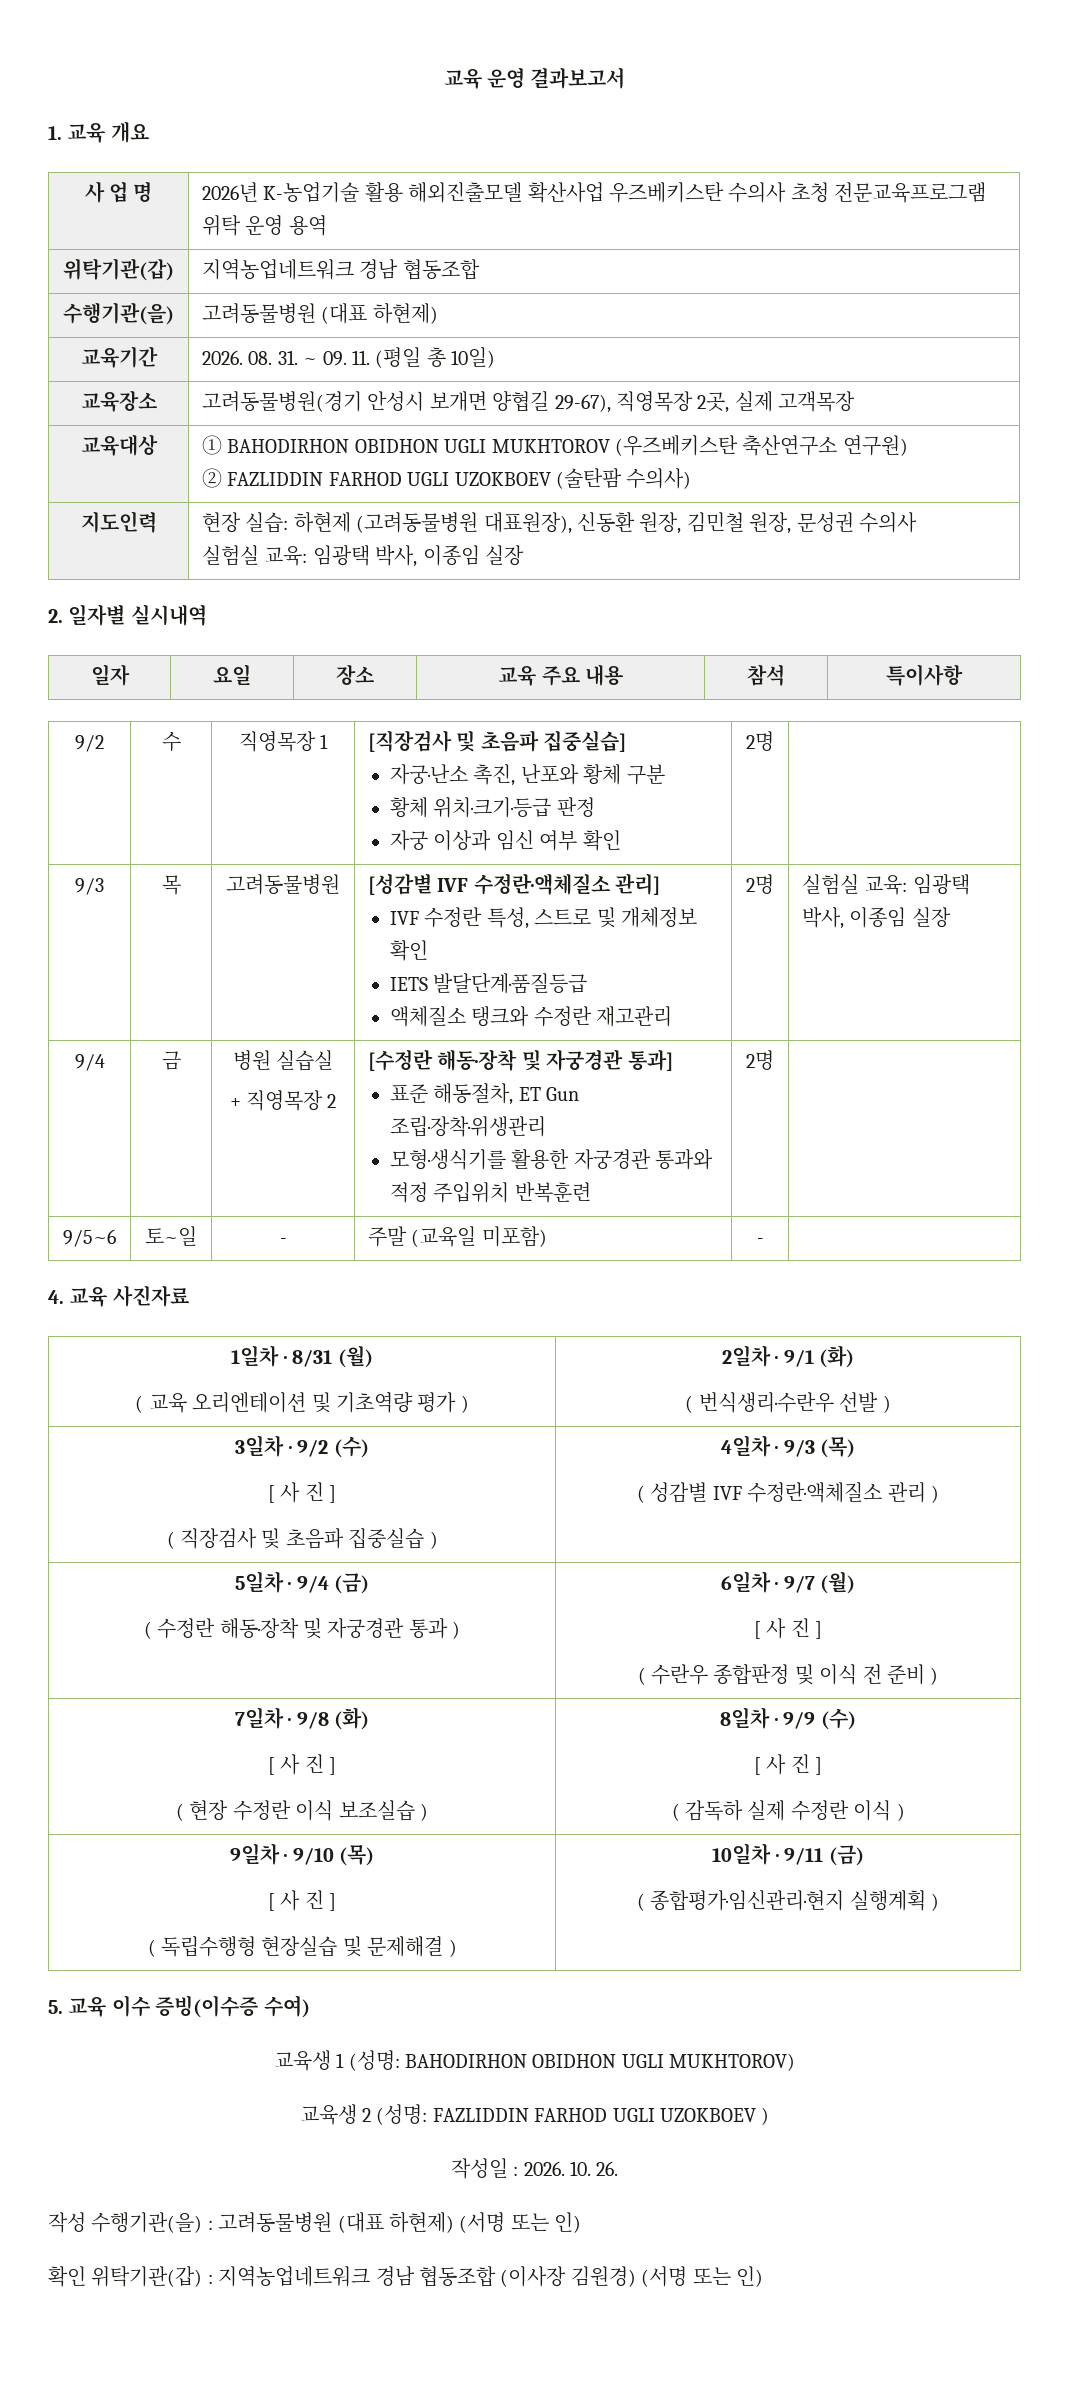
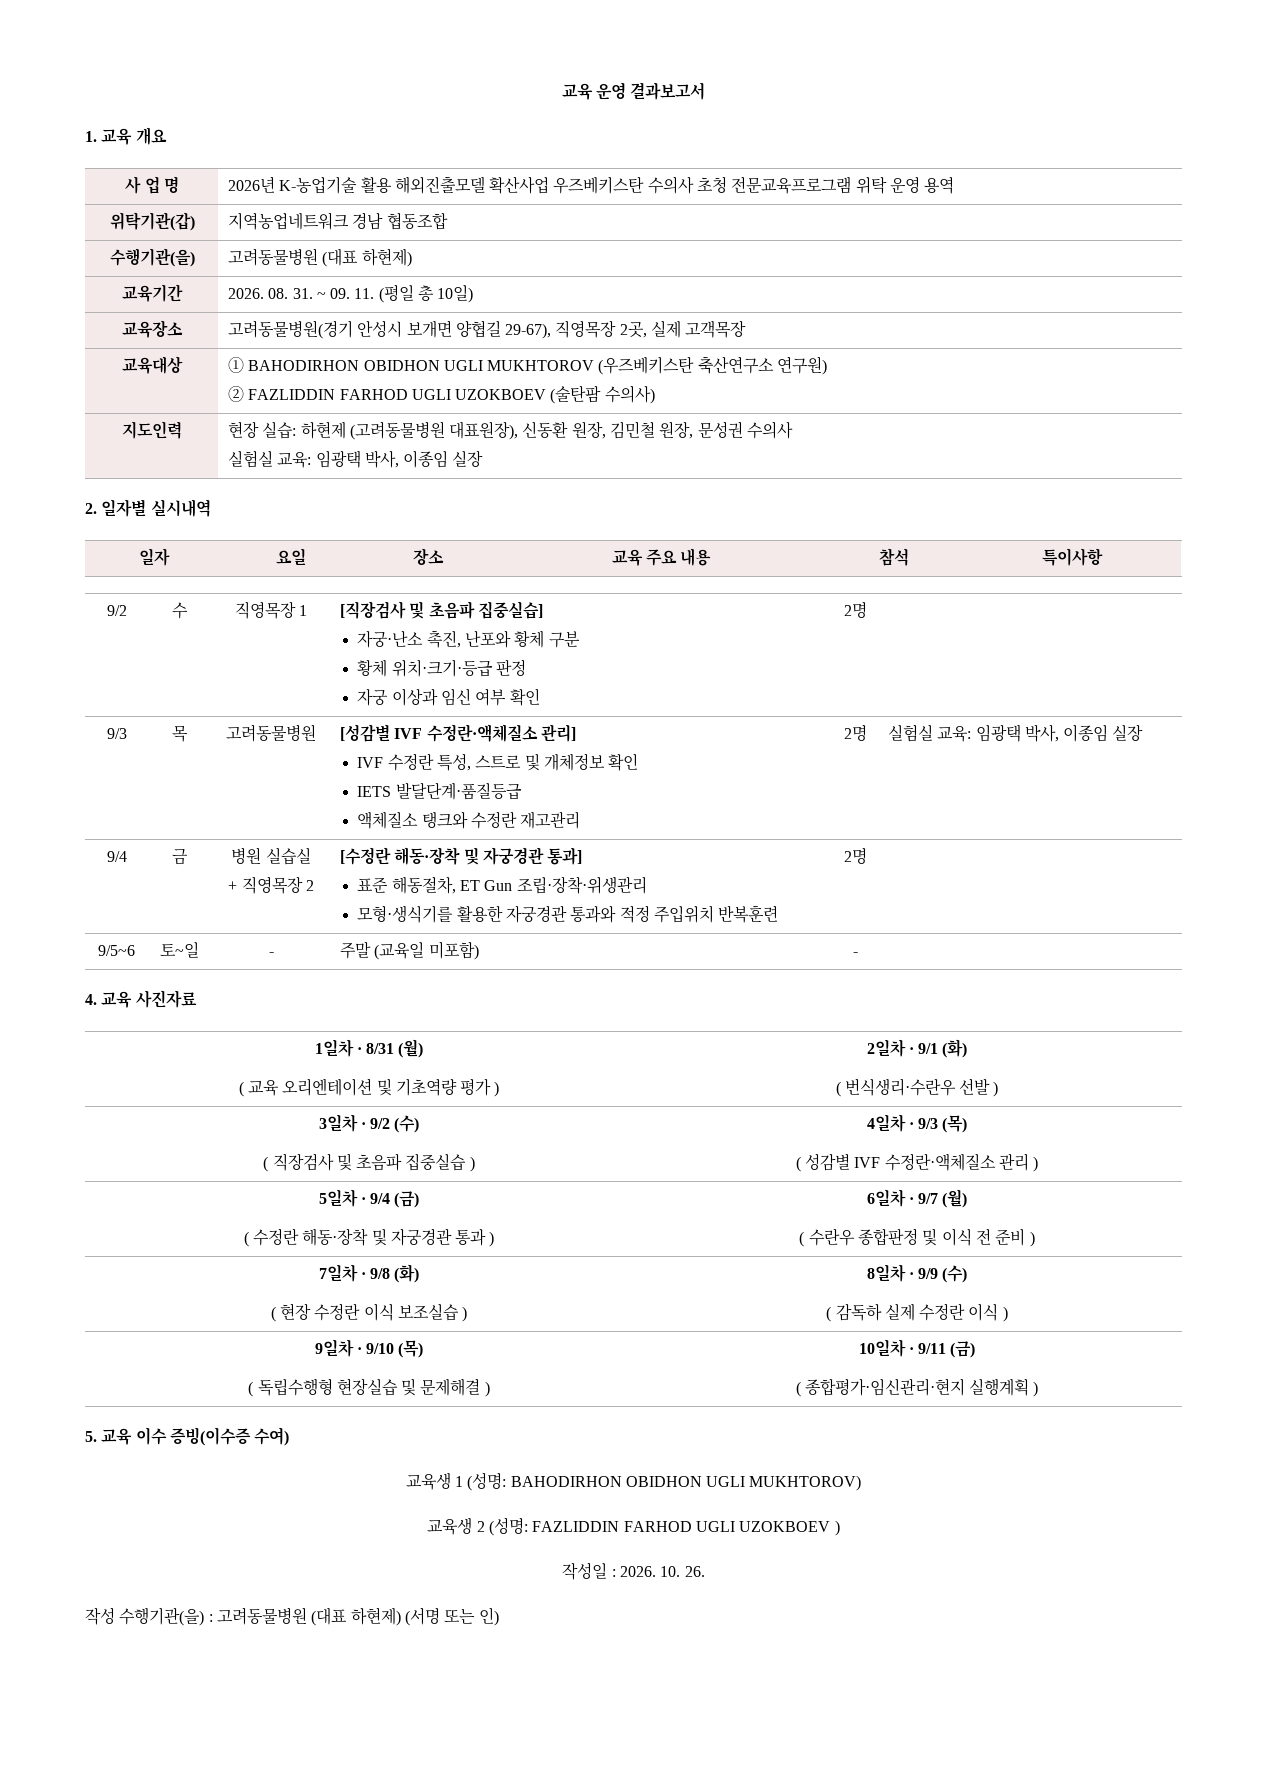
[267,1482,337,1503] // [ 사 진 ] -> (420, 1124) none
[753,1618,823,1639] // [ 사 진 ] -> (968, 1198) none
[267,1754,337,1775] // [ 사 진 ] -> (420, 1273) none
[753,1754,823,1775] // [ 사 진 ] -> (968, 1274) none
[267,1890,337,1911] // [ 사 진 ] -> (424, 1349) none
[48,2266,763,2287] // 확인 위탁기관(갑) : 지역농업네트워크 경남 협동조합 (이사장 김원경) (서명 또는 인) -> (499, 1616) none

